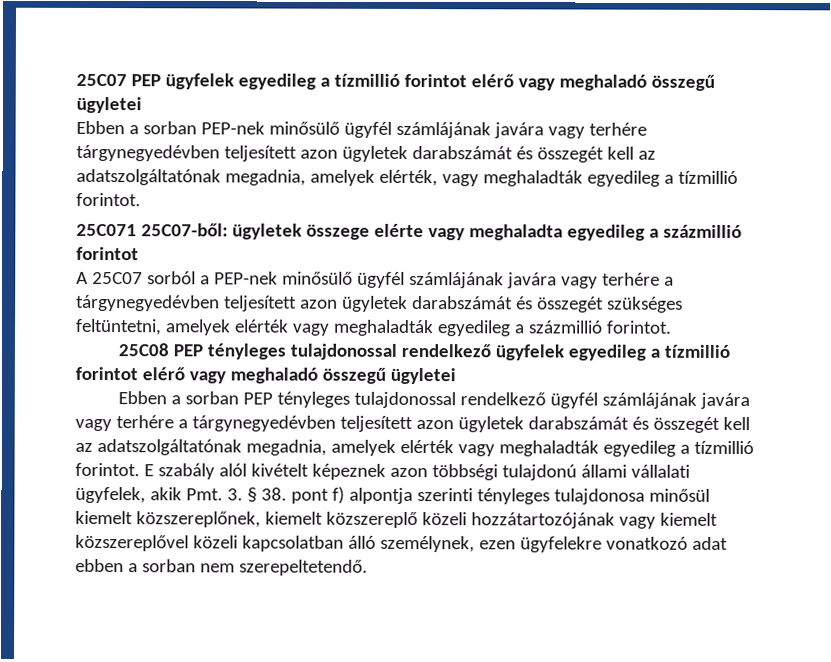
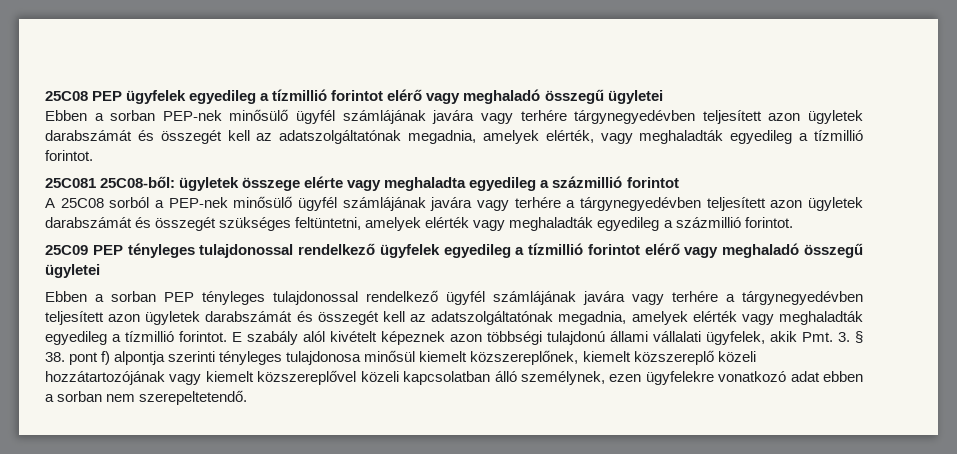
[76,73,127,87] 25C07 -> [45,91,88,101] 25C08
[76,223,228,237] 25C071 25C07-ből: -> [45,176,176,188] 25C081 25C08-ből:
[91,271,143,285] 25C07 -> [60,198,104,208] 25C08
[118,343,170,357] 25C08 -> [45,245,88,255] 25C09

